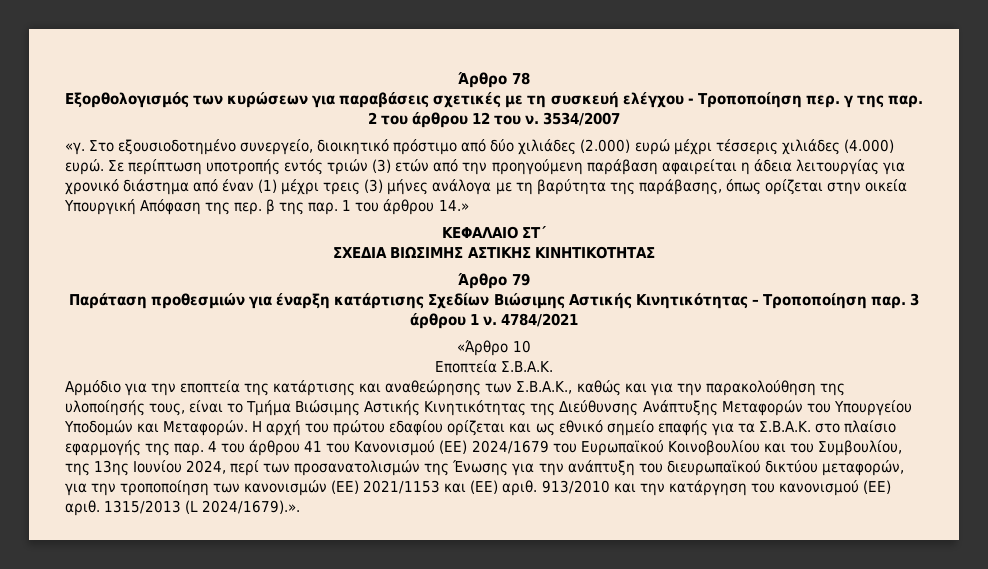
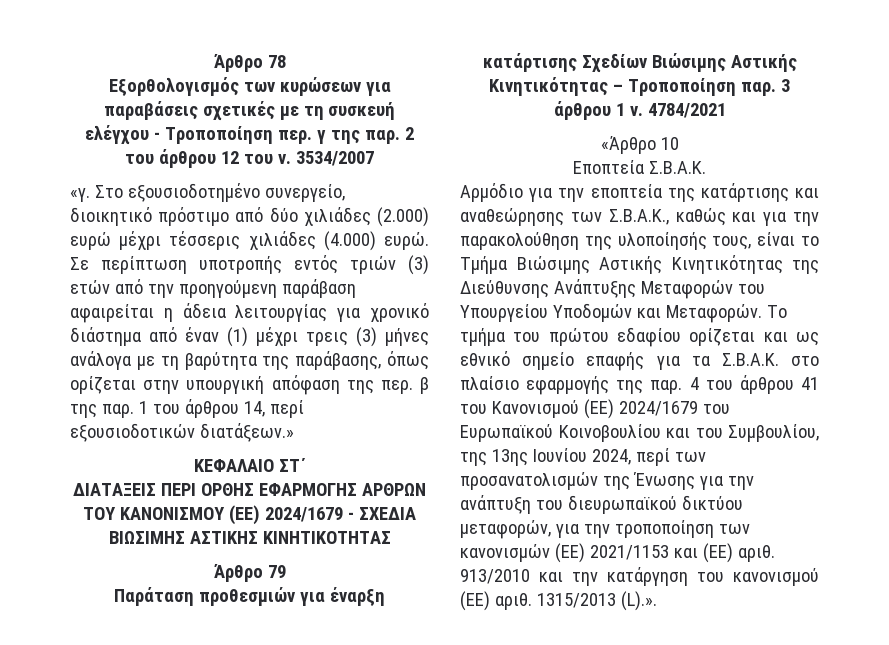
[864,179,907,192] [64,199,202,215] οικεία Υπουργική Απόφαση -> [186,375,340,395] υπουργική απόφαση
[438,200,469,211] [441,226,548,239] 14.» // ΚΕΦΑΛΑΙΟ ΣΤ΄ // -> [243,400,304,418] [70,423,294,442] [193,458,306,472] [73,483,426,496] [83,505,354,525] 14, περί εξουσιοδοτικών διατάξεων.» // ΚΕΦΑΛΑΙΟ ΣΤ΄ // ΔΙΑΤΑΞΕΙΣ ΠΕΡΙ ΟΡΘΗΣ ΕΦΑΡΜΟΓΗΣ ΑΡΘΡΩΝ ΤΟΥ ΚΑΝΟΝΙΣΜΟΥ (ΕΕ) 2024/1679 -
[252,420,302,436] Η αρχή -> [766,305,787,318] [460,328,505,346] Το τμήμα
[185,500,301,514] (L 2024/1679).». -> [620,591,657,611] (L).».

